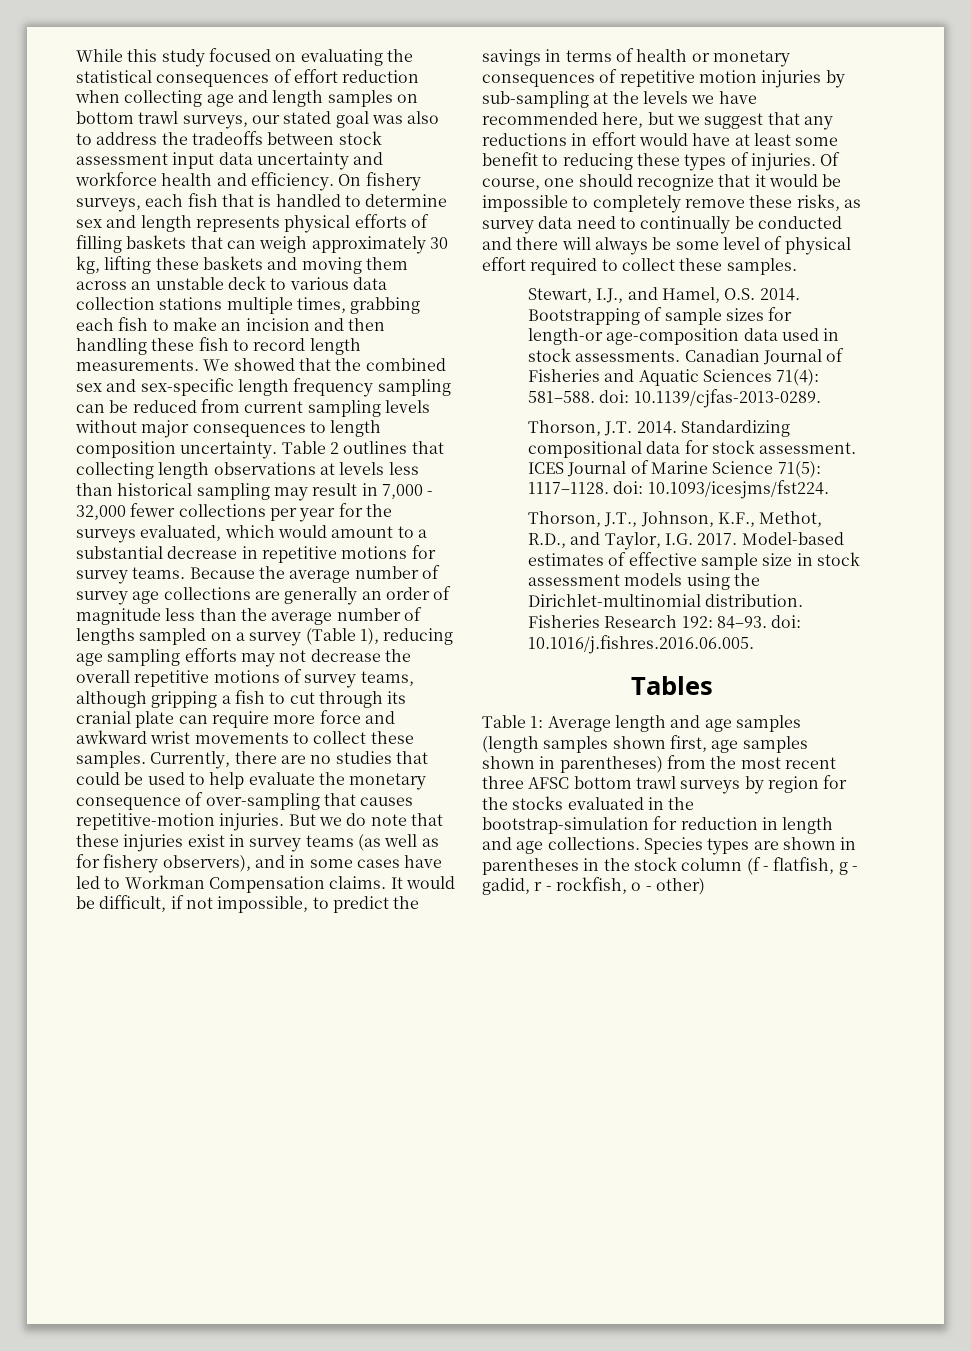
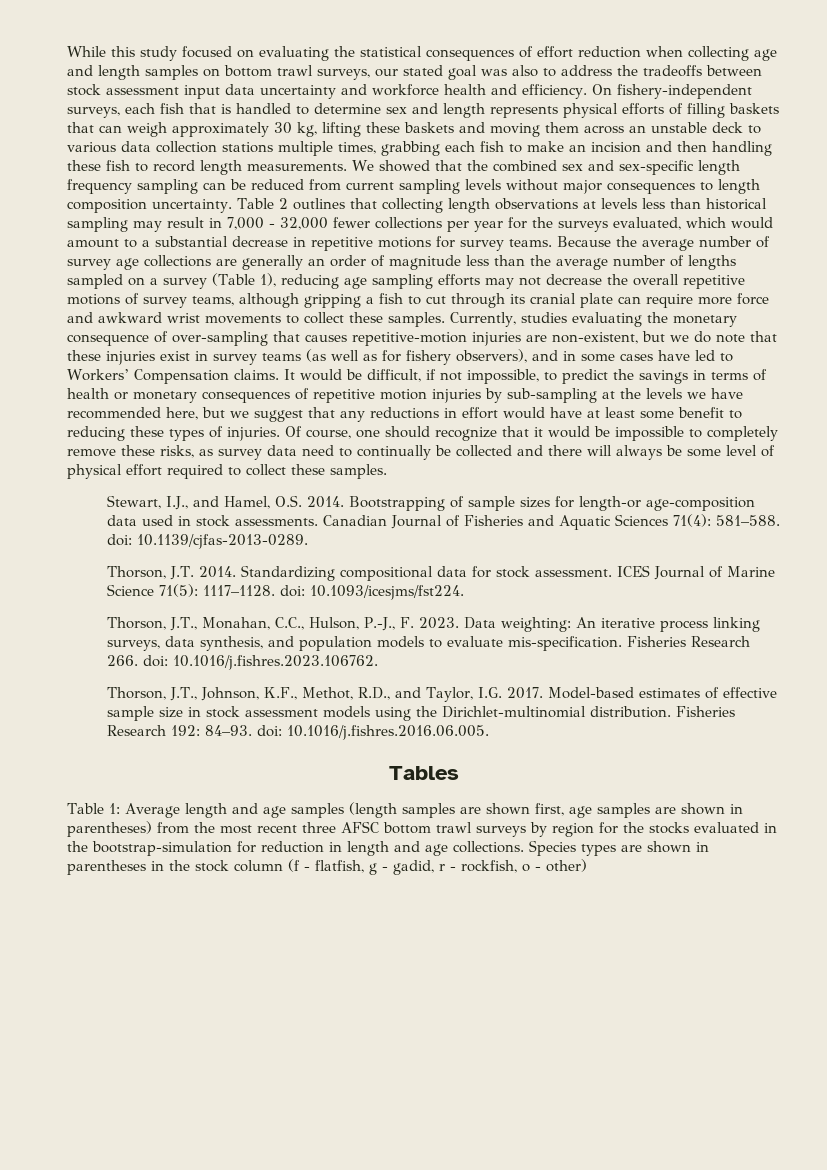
[365,172,421,191] fishery -> [616,84,752,99] fishery-independent
[234,751,428,764] [76,772,315,789] there are no studies that could be used to help evaluate -> [520,312,642,327] studies evaluating
[219,813,316,831] injuries. But -> [472,331,665,346] injuries are non-existent, but
[124,875,205,889] Workman -> [67,369,129,381] Workers’
[757,216,842,229] conducted -> [456,445,512,457] collected
(829, 489) none -> [107,617,761,632] [107,636,751,651] [107,655,379,670] // Thorson, J.T., Monahan, C.C., Hulson, P.-J., F. 2023. Data weighting: An iterative process linking surveys, data synthesis, and population models to evaluate mis-specification. Fisheries Research 266. doi: 10.1016/j.fishres.2023.106762.
(609, 744) none -> [459,807,481,814] are
(808, 744) none -> [654,807,676,814] are

